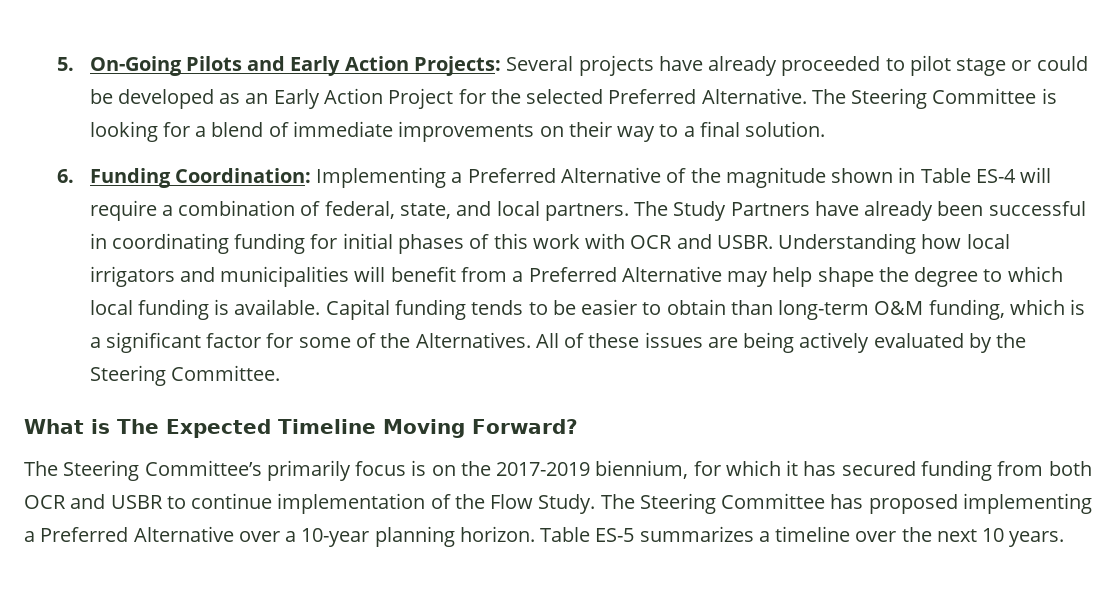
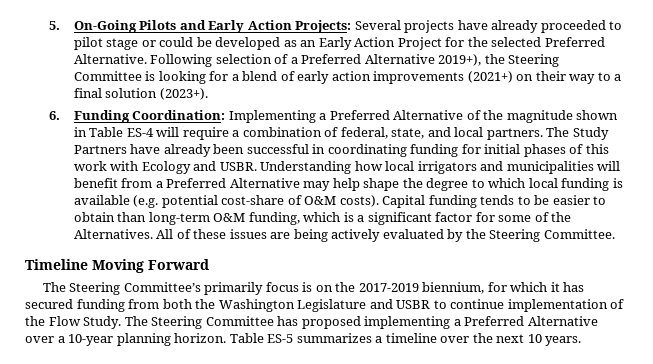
[811,89,846,104] The -> [150,54,505,67] Following selection of a Preferred Alternative 2019+), the
[293,121,535,142] immediate improvements -> [297,71,513,84] early action improvements (2021+)
[745,121,826,137] solution. -> [105,88,208,100] solution (2023+).
[630,235,673,249] OCR -> [141,161,191,174] Ecology
[234,299,321,315] available. -> [73,195,379,208] available (e.g. potential cost-share of O&M costs).
[24,419,271,438] What is The Expected -> (615, 234) none
[472,419,578,434] Forward? -> [148,259,209,270] Forward
[24,495,66,509] OCR -> [195,299,367,312] the Washington Legislature

